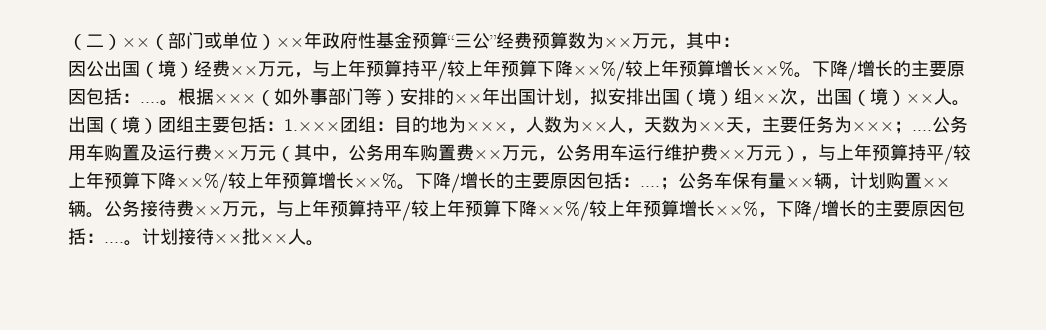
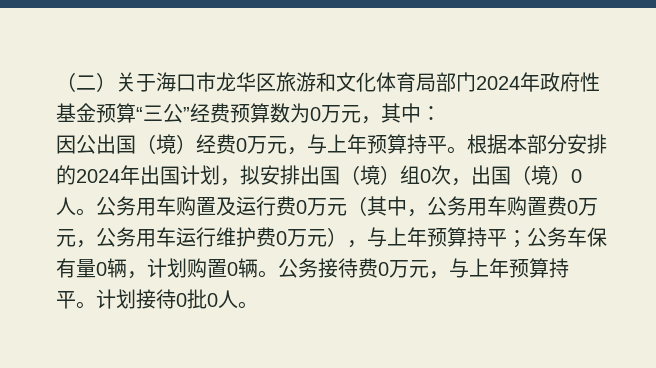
[122,32,304,50] ××（部门或单位）×× -> [116,72,520,92] 关于海口市龙华区旅游和文化体育局部门2024
[604,38,632,47] ×× -> [310,107,321,121] 0
[230,60,965,82] [68,88,482,106] ××万元，与上年预算持平/较上年预算下降××%/较上年预算增长××%。下降/增长的主要原因包括：....。根据×××（如外事部门等）安排的×× -> [236,134,607,155] [56,165,120,185] 0万元，与上年预算持平。根据本部分安排的2024
[752,94,780,103] ×× -> [420,169,431,183] 0
[906,88,970,106] [68,116,932,134] ××人。出国（境）团组主要包括：1.×××团组：目的地为×××，人数为××人，天数为××天，主要任务为×××；.... -> [571,169,582,183] [56,197,96,216] 0人。
[212,150,240,159] ×× -> [296,200,307,214] 0
[474,150,502,159] ×× -> [567,200,578,214] 0
[718,150,746,159] ×× -> [276,231,287,245] 0
[944,144,971,166] [68,172,660,194] /较上年预算下降××%/较上年预算增长××%。下降/增长的主要原因包括：.... -> (507, 238) none
[786,178,814,187] ×× -> [96,262,107,276] 0
[922,178,950,187] ×× -> [227,262,238,276] 0
[194,200,965,222] [68,228,288,246] ××万元，与上年预算持平/较上年预算下降××%/较上年预算增长××%，下降/增长的主要原因包括：....。计划接待××批×× -> [378,258,569,279] [56,289,218,309] 0万元，与上年预算持平。计划接待0批0

